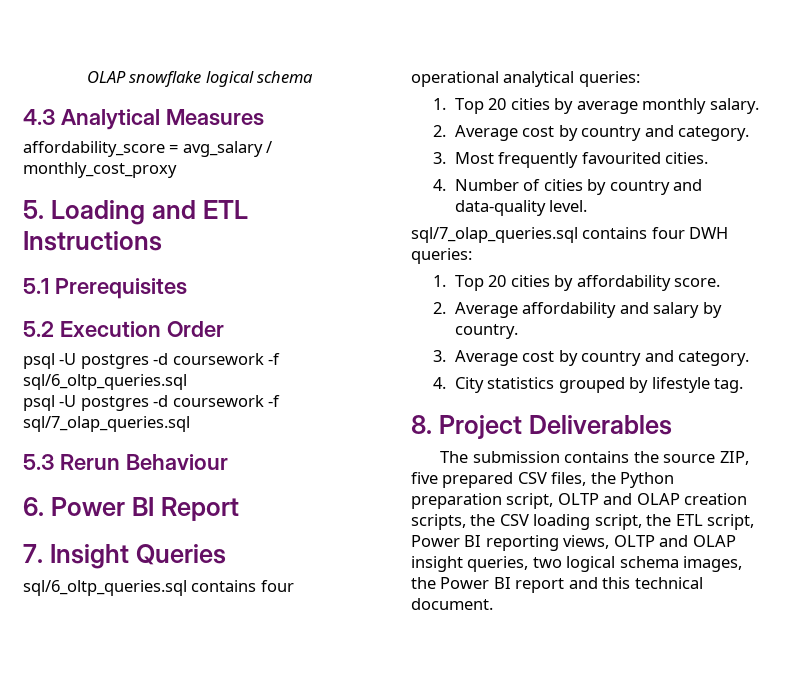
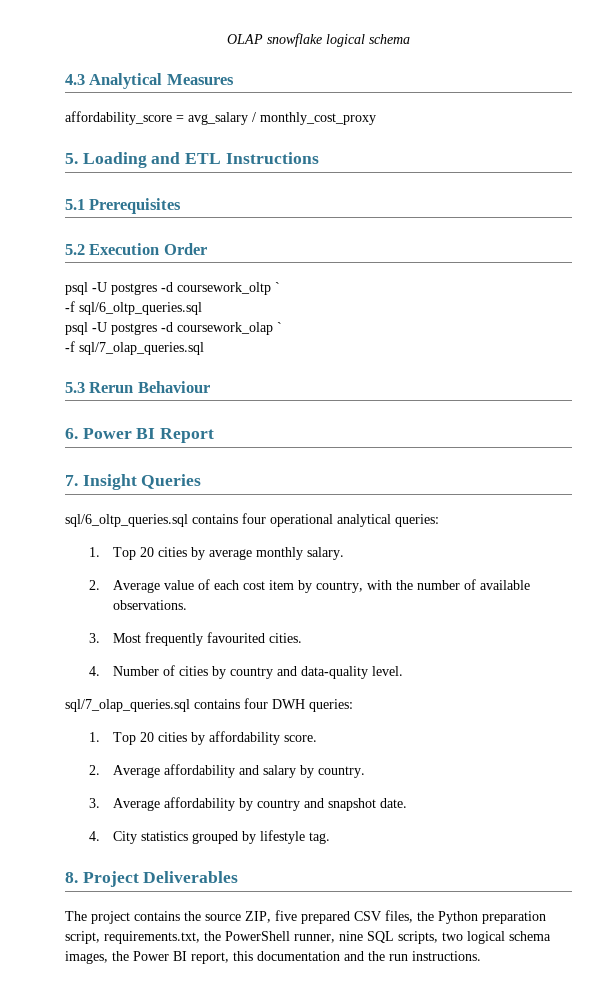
[172,353,264,365] coursework -> [177,282,280,295] coursework_oltp ` //
[172,395,264,407] coursework -> [177,322,282,335] coursework_olap ` //
[522,125,750,141] cost by country and category. -> [164,579,531,593] [113,600,188,610] value of each cost item by country, with the number of available observations.
[522,350,750,366] cost by country and category. -> [164,797,408,811] affordability by country and snapshot date.
[472,451,560,463] submission -> [91,911,130,924] project
[557,493,748,505] [411,514,755,530] [411,535,736,551] [411,556,529,572] OLTP and OLAP creation scripts, the CSV loading script, the ETL script, Power BI reporting views, OLTP and OLAP insight queries, -> [104,931,438,944] requirements.txt, the PowerShell runner, nine SQL scripts,
[515,577,703,593] [411,598,493,610] report and this technical document. -> [191,951,481,964] report, this documentation and the run instructions.

